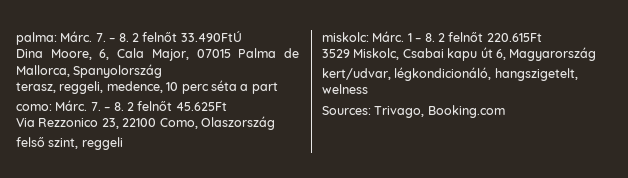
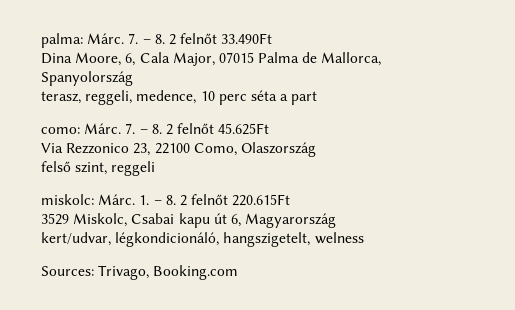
[180,31,242,42] 33.490FtÚ -> [221,33,273,44] 33.490Ft
[407,33,412,42] 1 -> [139,195,150,205] 1.

